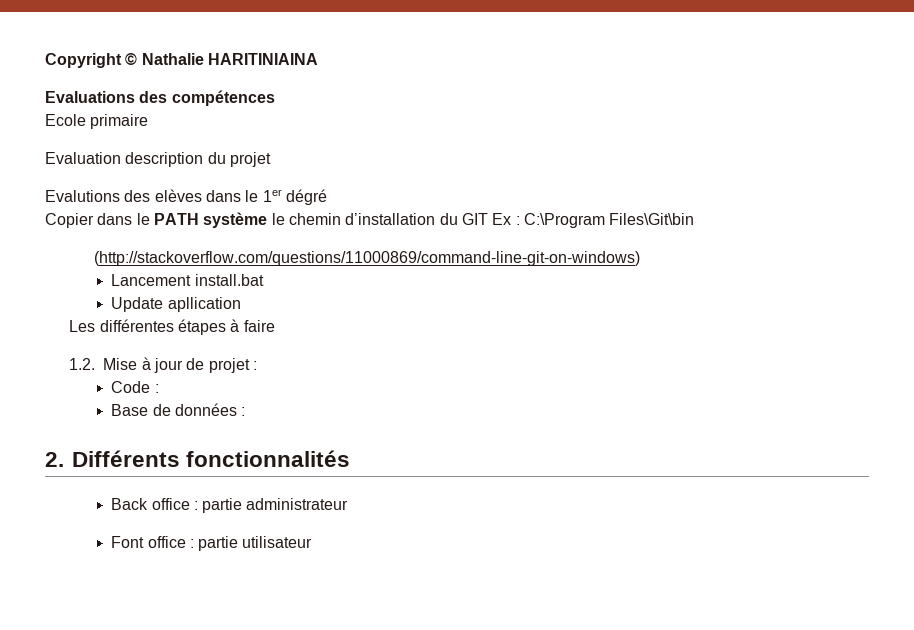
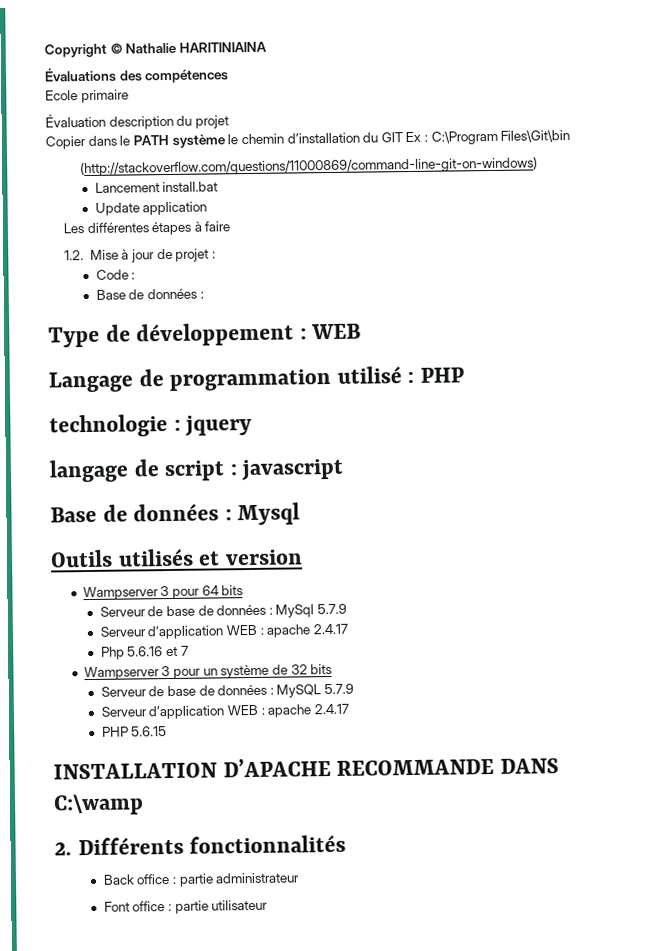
[45,91,135,103] Evaluations -> [44,67,117,83] Évaluations
[45,152,121,164] Evaluation -> [45,113,106,128] Évaluation
[45,189,327,205] // Evalutions des elèves dans le 1er dégré -> (229, 122) none
[167,297,241,312] apllication -> [142,201,208,216] application
(246, 411) none -> [48,322,362,348] [48,366,465,393] [49,414,253,438] [49,458,345,483] [50,502,301,526] [50,548,303,568] [82,585,244,601] [99,603,348,618] [99,623,348,640] [100,645,189,660] [83,663,333,681] [100,683,355,698] [100,703,349,720] [101,726,168,737] [53,758,559,780] [53,793,144,816] // Type de développement : WEB // Langage de programmation utilisé : PHP // technologie : jquery // langage de script : javascript // Base de données : Mysql // Outils utilisés et version // Wampserver 3 pour 64 bits // Serveur de base de données : MySql 5.7.9 // Serveur d’application WEB : apache 2.4.17 // Php 5.6.16 et 7 // Wampserver 3 pour un système de 32 bits // Serveur de base de données : MySQL 5.7.9 // Serveur d’application WEB : apache 2.4.17 // PHP 5.6.15 // INSTALLATION D’APACHE RECOMMANDE DANS C:\wamp

